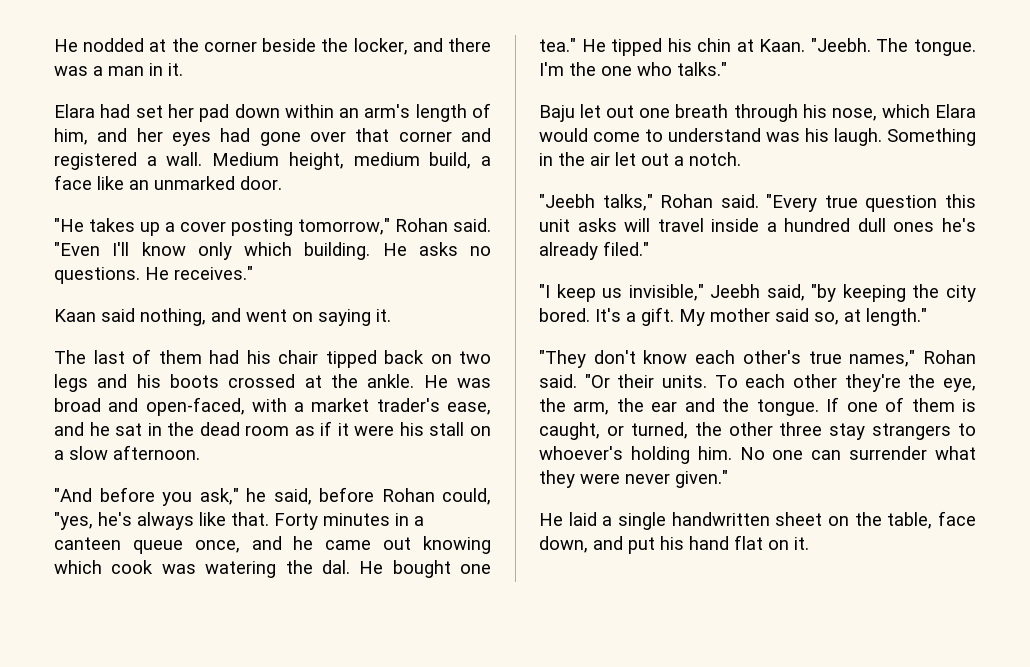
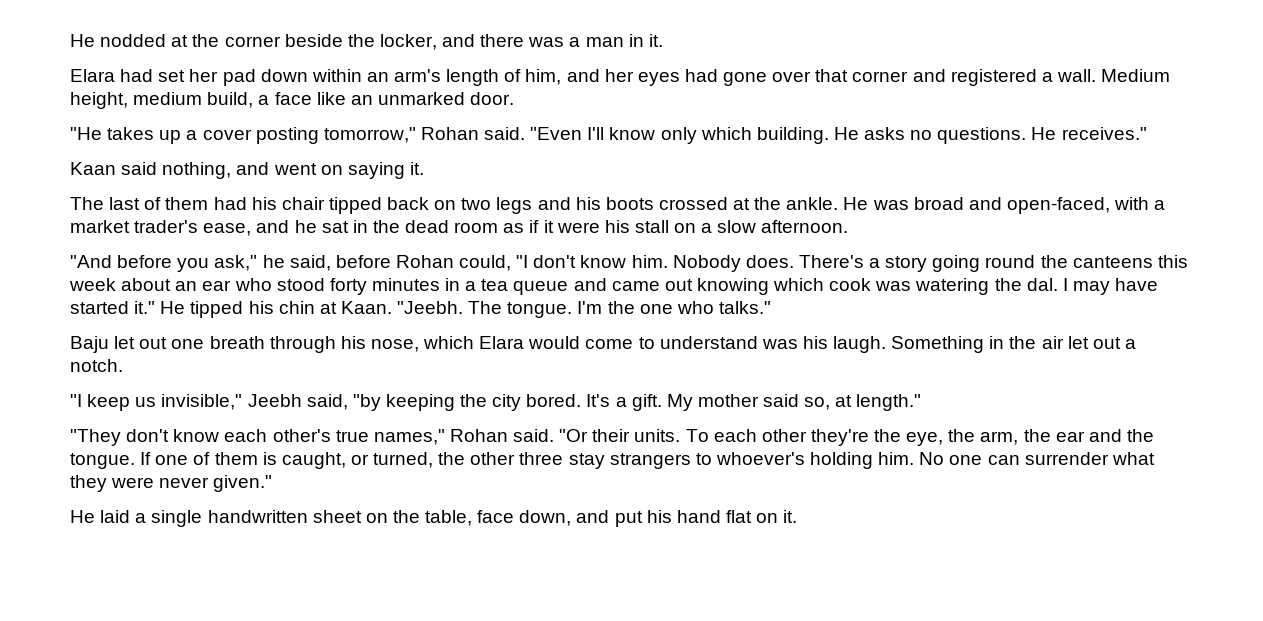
[54,512,424,530] [54,536,314,554] "yes, he's always like that. Forty minutes in a canteen queue once, and he -> [516,255,1188,272] [69,278,607,295] "I don't know him. Nobody does. There's a story going round the canteens this week about an ear who stood forty minutes in a tea queue and
[359,560,491,578] [539,38,576,52] He bought one tea." -> [1062,278,1159,295] [70,301,156,314] I may have started it."
[539,194,976,212] [539,218,976,232] [539,241,649,260] // "Jeebh talks," Rohan said. "Every true question this unit asks will travel inside a hundred dull ones he's already filed." -> (123, 365) none

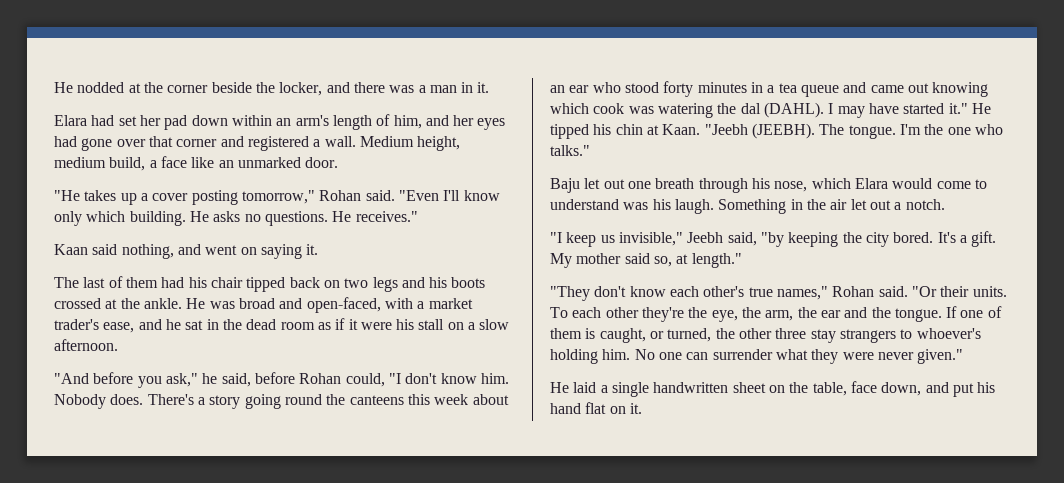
[1026,278,1058,291] dal. -> [740,102,824,118] dal (DAHL).
[397,301,464,314] "Jeebh. -> [704,123,815,139] "Jeebh (JEEBH).

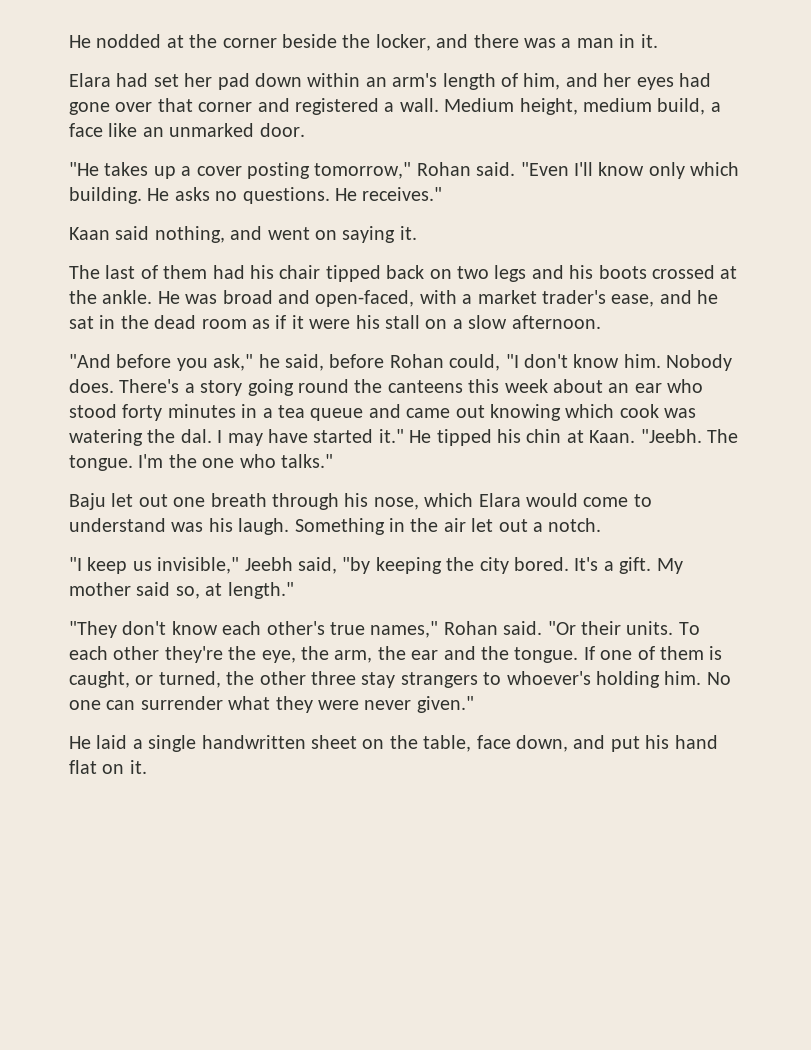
[740,102,824,118] dal (DAHL). -> [180,429,212,443] dal.
[704,123,815,139] "Jeebh (JEEBH). -> [640,429,702,443] "Jeebh.

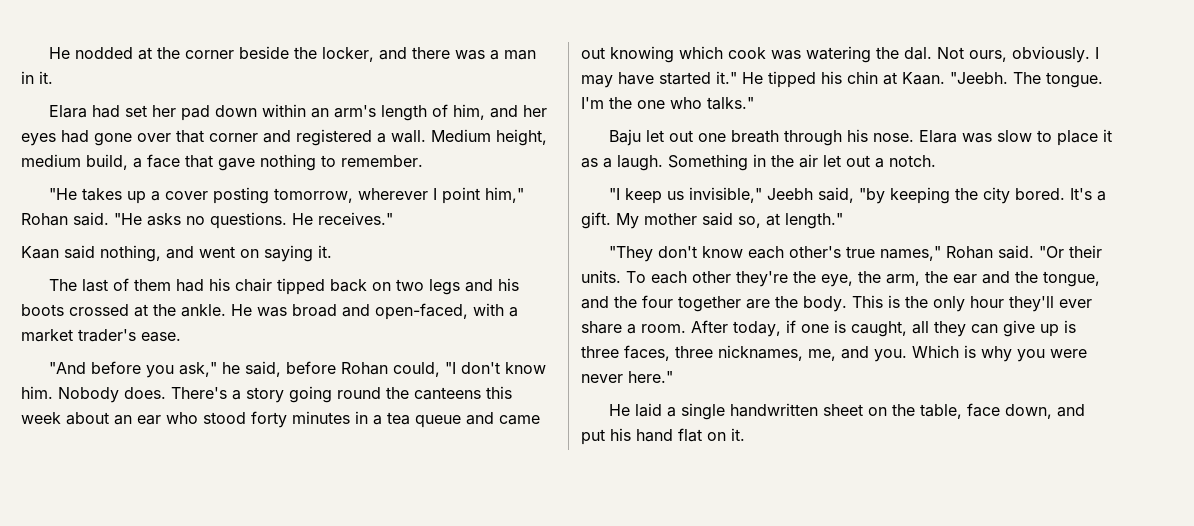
[108,123,305,137] like an unmarked door. -> [185,154,423,171] that gave nothing to remember.
[314,162,740,179] [69,187,170,204] tomorrow," Rohan said. "Even I'll know only which building. He -> [274,187,525,204] [21,212,142,226] tomorrow, wherever I point him," Rohan said. "He
[611,290,719,307] [69,315,601,329] ease, and he sat in the dead room as if it were his stall on a slow afternoon. -> [141,332,181,342] ease.
(212, 436) none -> [937,46,1090,63] Not ours, obviously.
[373,493,652,510] [69,518,233,532] nose, which Elara would come to understand was his -> [873,129,1113,146] [581,158,612,168] nose. Elara was slow to place it as a
[514,646,723,663] [69,671,731,688] [69,696,313,713] tongue. If one of them is caught, or turned, the other three stay strangers to whoever's holding him. No one can surrender what they -> [1043,271,1100,287] [581,295,1092,312] [581,320,1076,337] [581,345,1045,362] tongue, and the four together are the body. This is the only hour they'll ever share a room. After today, if one is caught, all they can give up is three faces, three nicknames, me, and you. Which is why you
[416,696,474,713] given." -> [628,371,673,383] here."

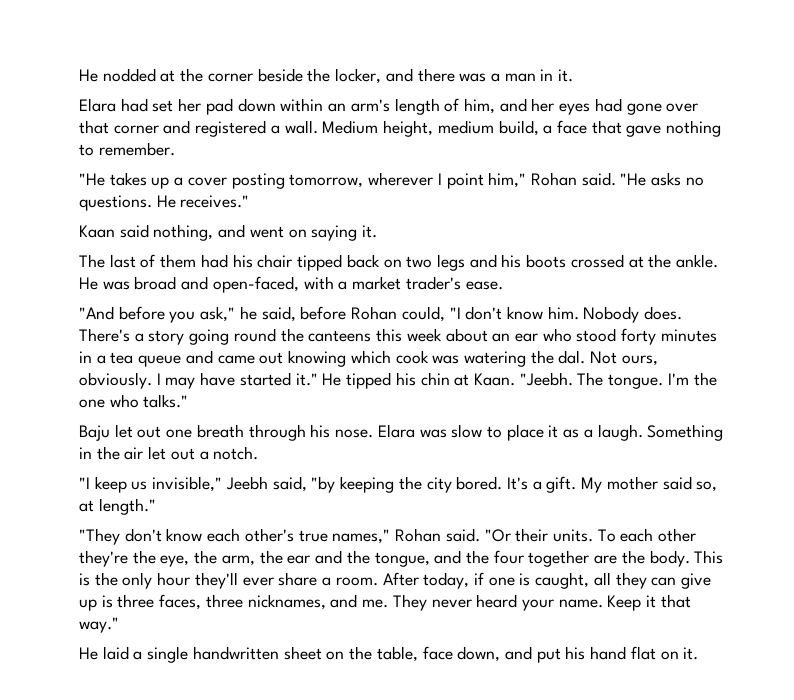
[808,345,1087,362] [581,371,673,383] me, and you. Which is why you were never here." -> [330,594,691,611] [79,617,119,633] and me. They never heard your name. Keep it that way."

